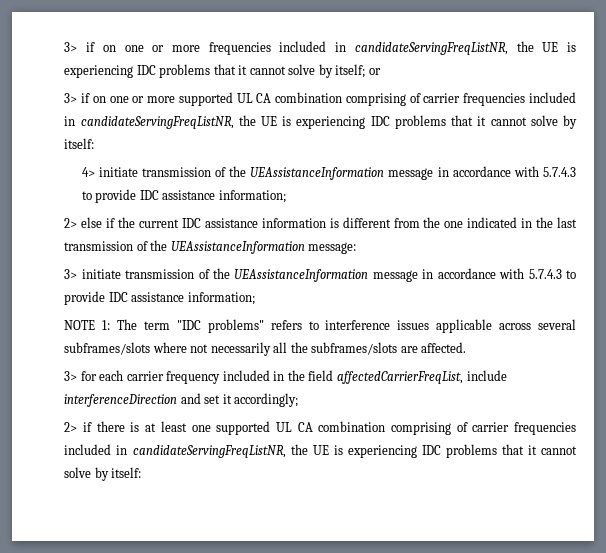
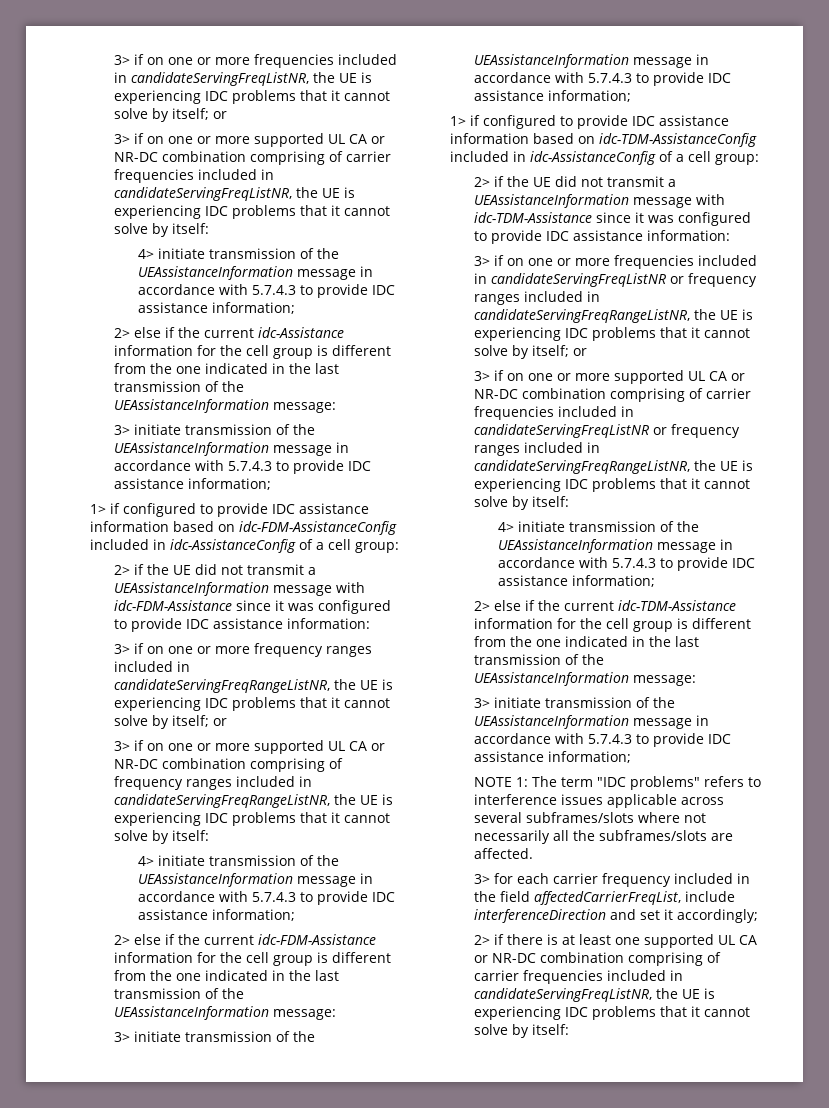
(272, 98) none -> [371,136,386,144] [114,152,159,162] or NR-DC
[181,218,326,228] IDC assistance information -> [258,327,345,338] [114,345,392,359] [114,363,340,374] [114,381,245,392] [114,399,337,413] [114,424,316,435] [114,442,350,456] [114,460,372,474] [114,478,272,490] [90,503,370,517] [90,521,398,535] [90,539,400,553] [114,564,317,575] [114,582,366,596] [114,600,392,614] [114,618,371,632] [114,643,373,657] [114,661,191,672] [114,679,394,693] [114,697,391,711] [114,715,228,729] [114,740,386,754] [114,758,344,772] [114,776,313,790] [114,794,394,808] [114,812,391,826] [114,830,210,844] [138,855,340,866] [138,873,374,887] [138,891,396,905] [138,909,296,921] [114,934,377,945] [114,952,392,966] [114,970,340,981] [114,988,245,999] [114,1006,337,1020] [114,1031,316,1042] [474,54,710,68] [474,72,732,86] [474,90,632,102] [450,115,730,129] [450,133,758,147] [450,151,760,165] [474,176,677,187] [474,194,726,208] [474,212,752,226] [474,230,731,244] [474,255,758,269] [474,273,758,287] [474,291,601,305] [474,309,754,323] [474,327,751,341] [474,345,588,359] [474,370,746,384] [474,388,752,402] [474,406,635,420] [474,424,741,438] [474,442,601,456] [474,460,754,474] [474,478,751,492] [474,496,570,510] [498,521,700,532] [498,539,734,553] [498,557,756,571] [498,575,656,587] [474,600,737,611] [474,618,674,632] idc-Assistance information for the cell group is different from the one indicated in the last transmission of the UEAssistanceInformation message: // 3> initiate transmission of the UEAssistanceInformation message in accordance with 5.7.4.3 to provide IDC assistance information; // 1> if configured to provide IDC assistance information based on idc-FDM-AssistanceConfig included in idc-AssistanceConfig of a cell group: // 2> if the UE did not transmit a UEAssistanceInformation message with idc-FDM-Assistance since it was configured to provide IDC assistance information: // 3> if on one or more frequency ranges included in candidateServingFreqRangeListNR, the UE is experiencing IDC problems that it cannot solve by itself; or // 3> if on one or more supported UL CA or NR-DC combination comprising of frequency ranges included in candidateServingFreqRangeListNR, the UE is experiencing IDC problems that it cannot solve by itself: // 4> initiate transmission of the UEAssistanceInformation message in accordance with 5.7.4.3 to provide IDC assistance information; // 2> else if the current idc-FDM-Assistance information for the cell group is different from the one indicated in the last transmission of the UEAssistanceInformation message: // 3> initiate transmission of the UEAssistanceInformation message in accordance with 5.7.4.3 to provide IDC assistance information; // 1> if configured to provide IDC assistance information based on idc-TDM-AssistanceConfig included in idc-AssistanceConfig of a cell group: // 2> if the UE did not transmit a UEAssistanceInformation message with idc-TDM-Assistance since it was configured to provide IDC assistance information: // 3> if on one or more frequencies included in candidateServingFreqListNR or frequency ranges included in candidateServingFreqRangeListNR, the UE is experiencing IDC problems that it cannot solve by itself; or // 3> if on one or more supported UL CA or NR-DC combination comprising of carrier frequencies included in candidateServingFreqListNR or frequency ranges included in candidateServingFreqRangeListNR, the UE is experiencing IDC problems that it cannot solve by itself: // 4> initiate transmission of the UEAssistanceInformation message in accordance with 5.7.4.3 to provide IDC assistance information; // 2> else if the current idc-TDM-Assistance information for the cell group
(313, 427) none -> [474,953,537,963] or NR-DC

